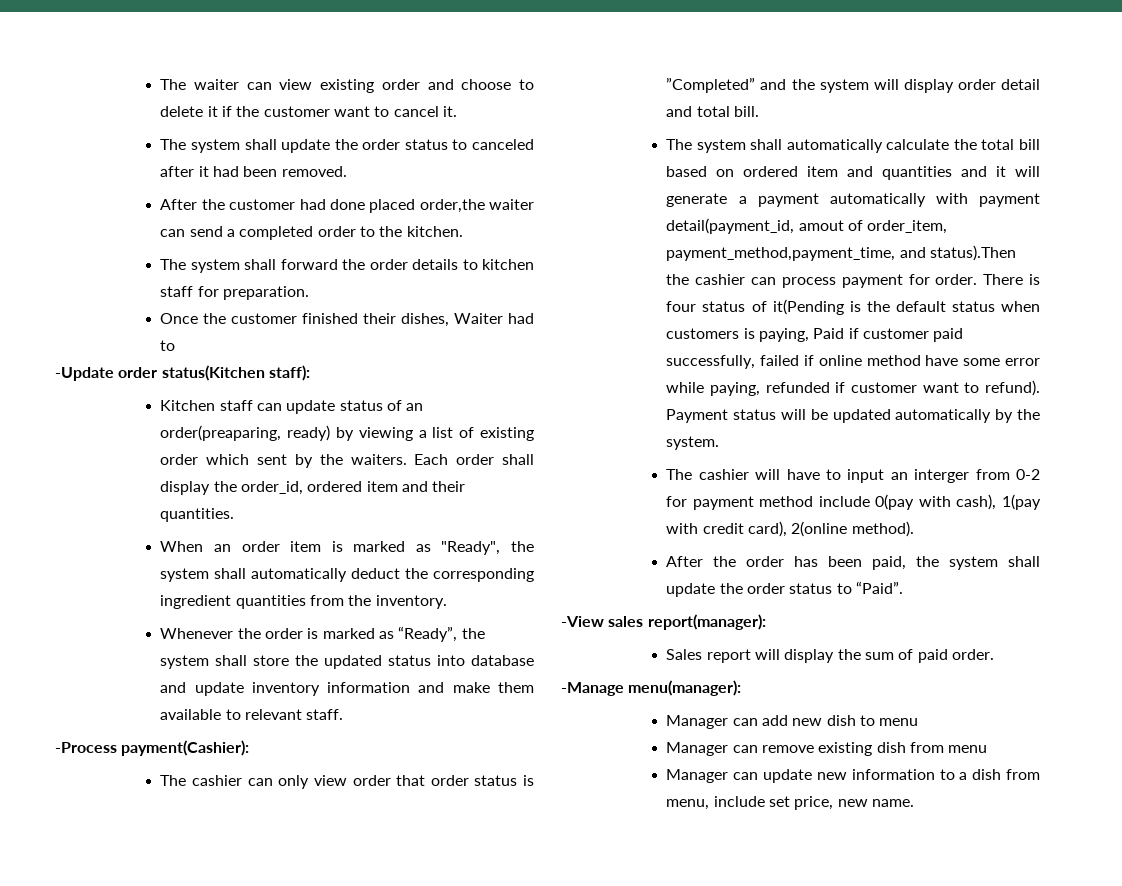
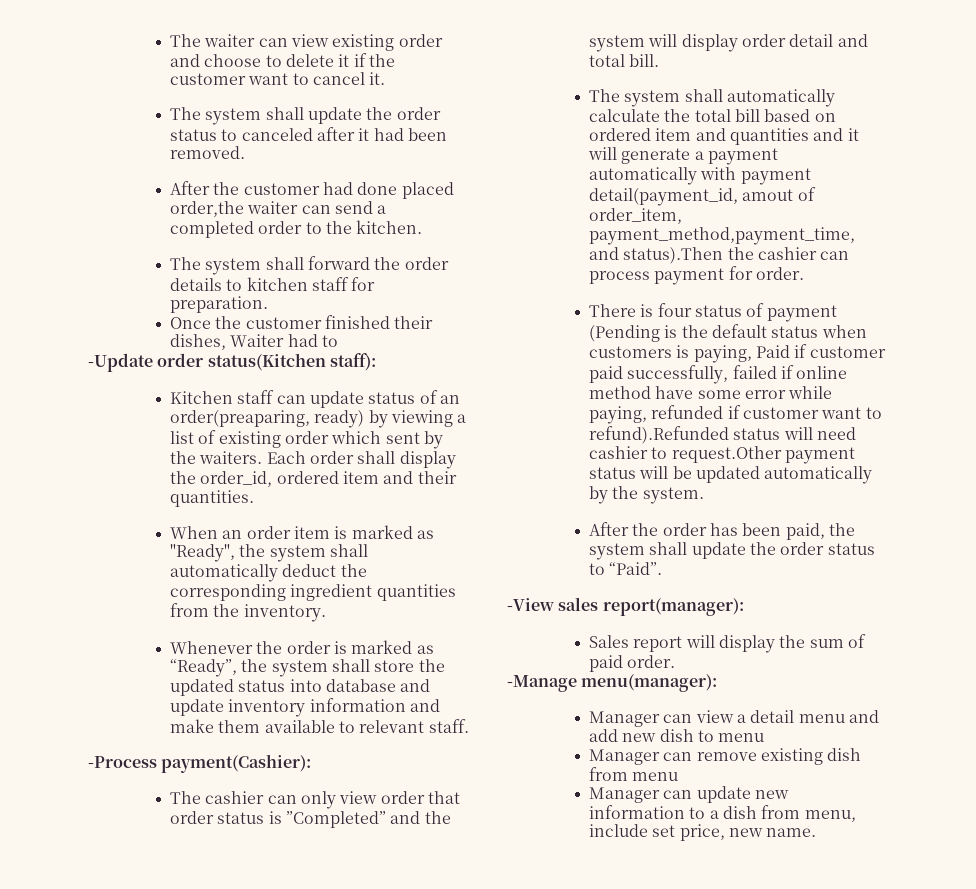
(978, 279) none -> (805, 273) //
[772,299,844,315] it(Pending -> [766,305,837,322] [589,325,661,342] payment (Pending
[985,380,1040,396] [666,409,729,423] refund). Payment -> [589,426,857,444] [589,446,856,464] refund).Refunded status will need cashier to request.Other payment
[666,469,1040,483] [666,494,1041,510] [666,521,914,537] // The cashier will have to input an interger from 0-2 for payment method include 0(pay with cash), 1(pay with credit card), 2(online method). -> (704, 495) none
(758, 722) none -> [695,710,880,723] view a detail menu and

